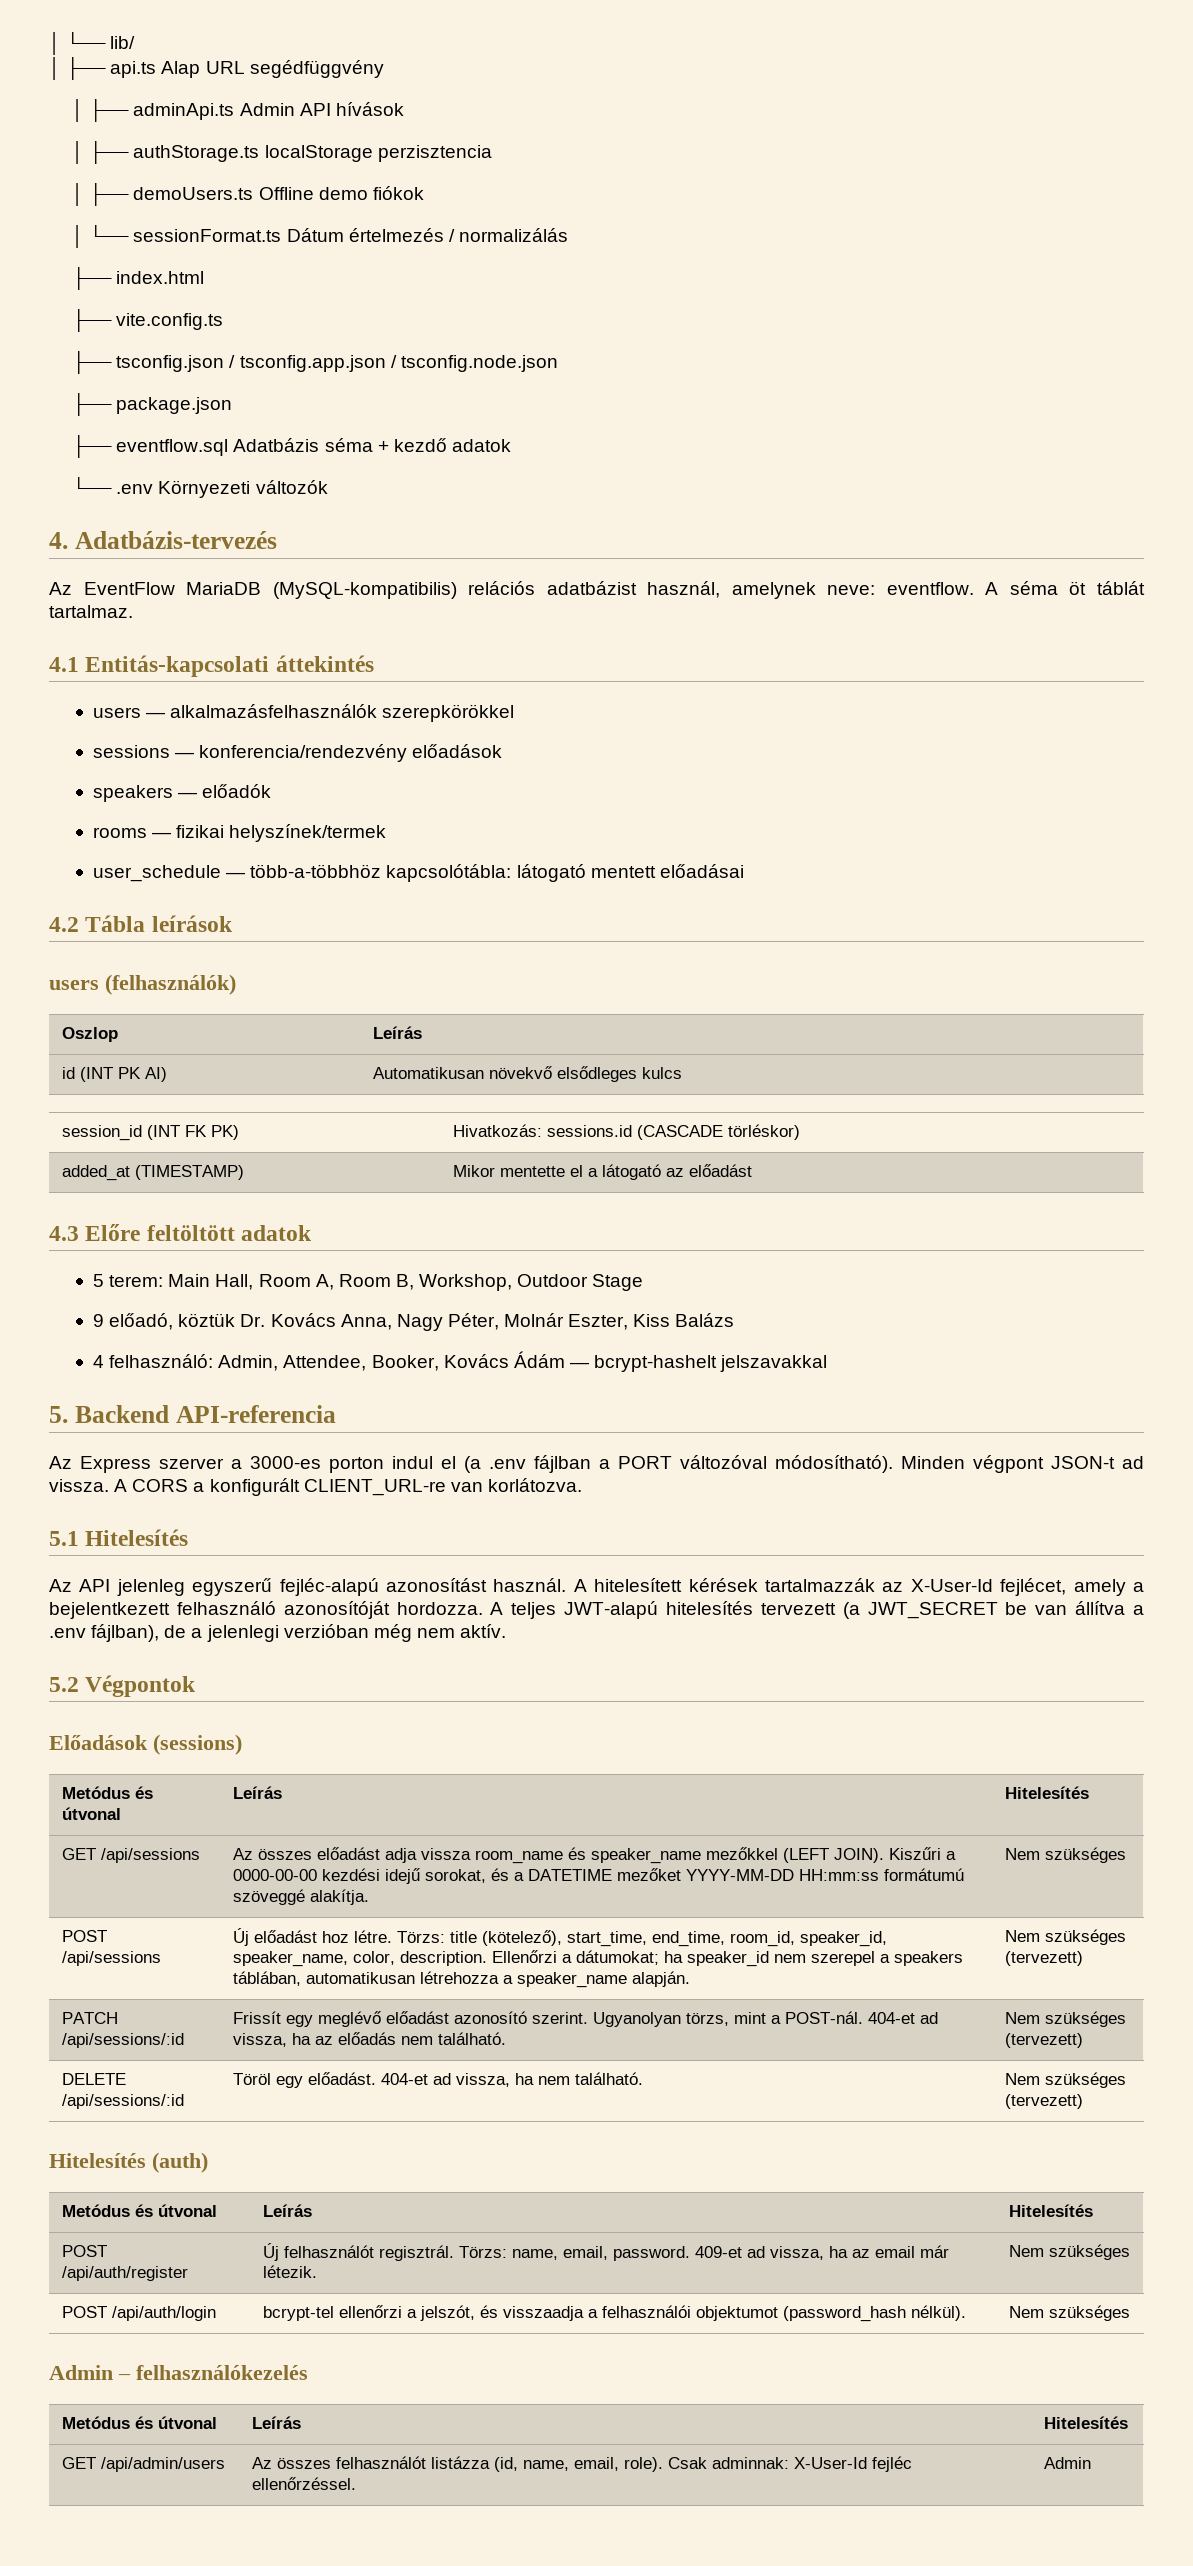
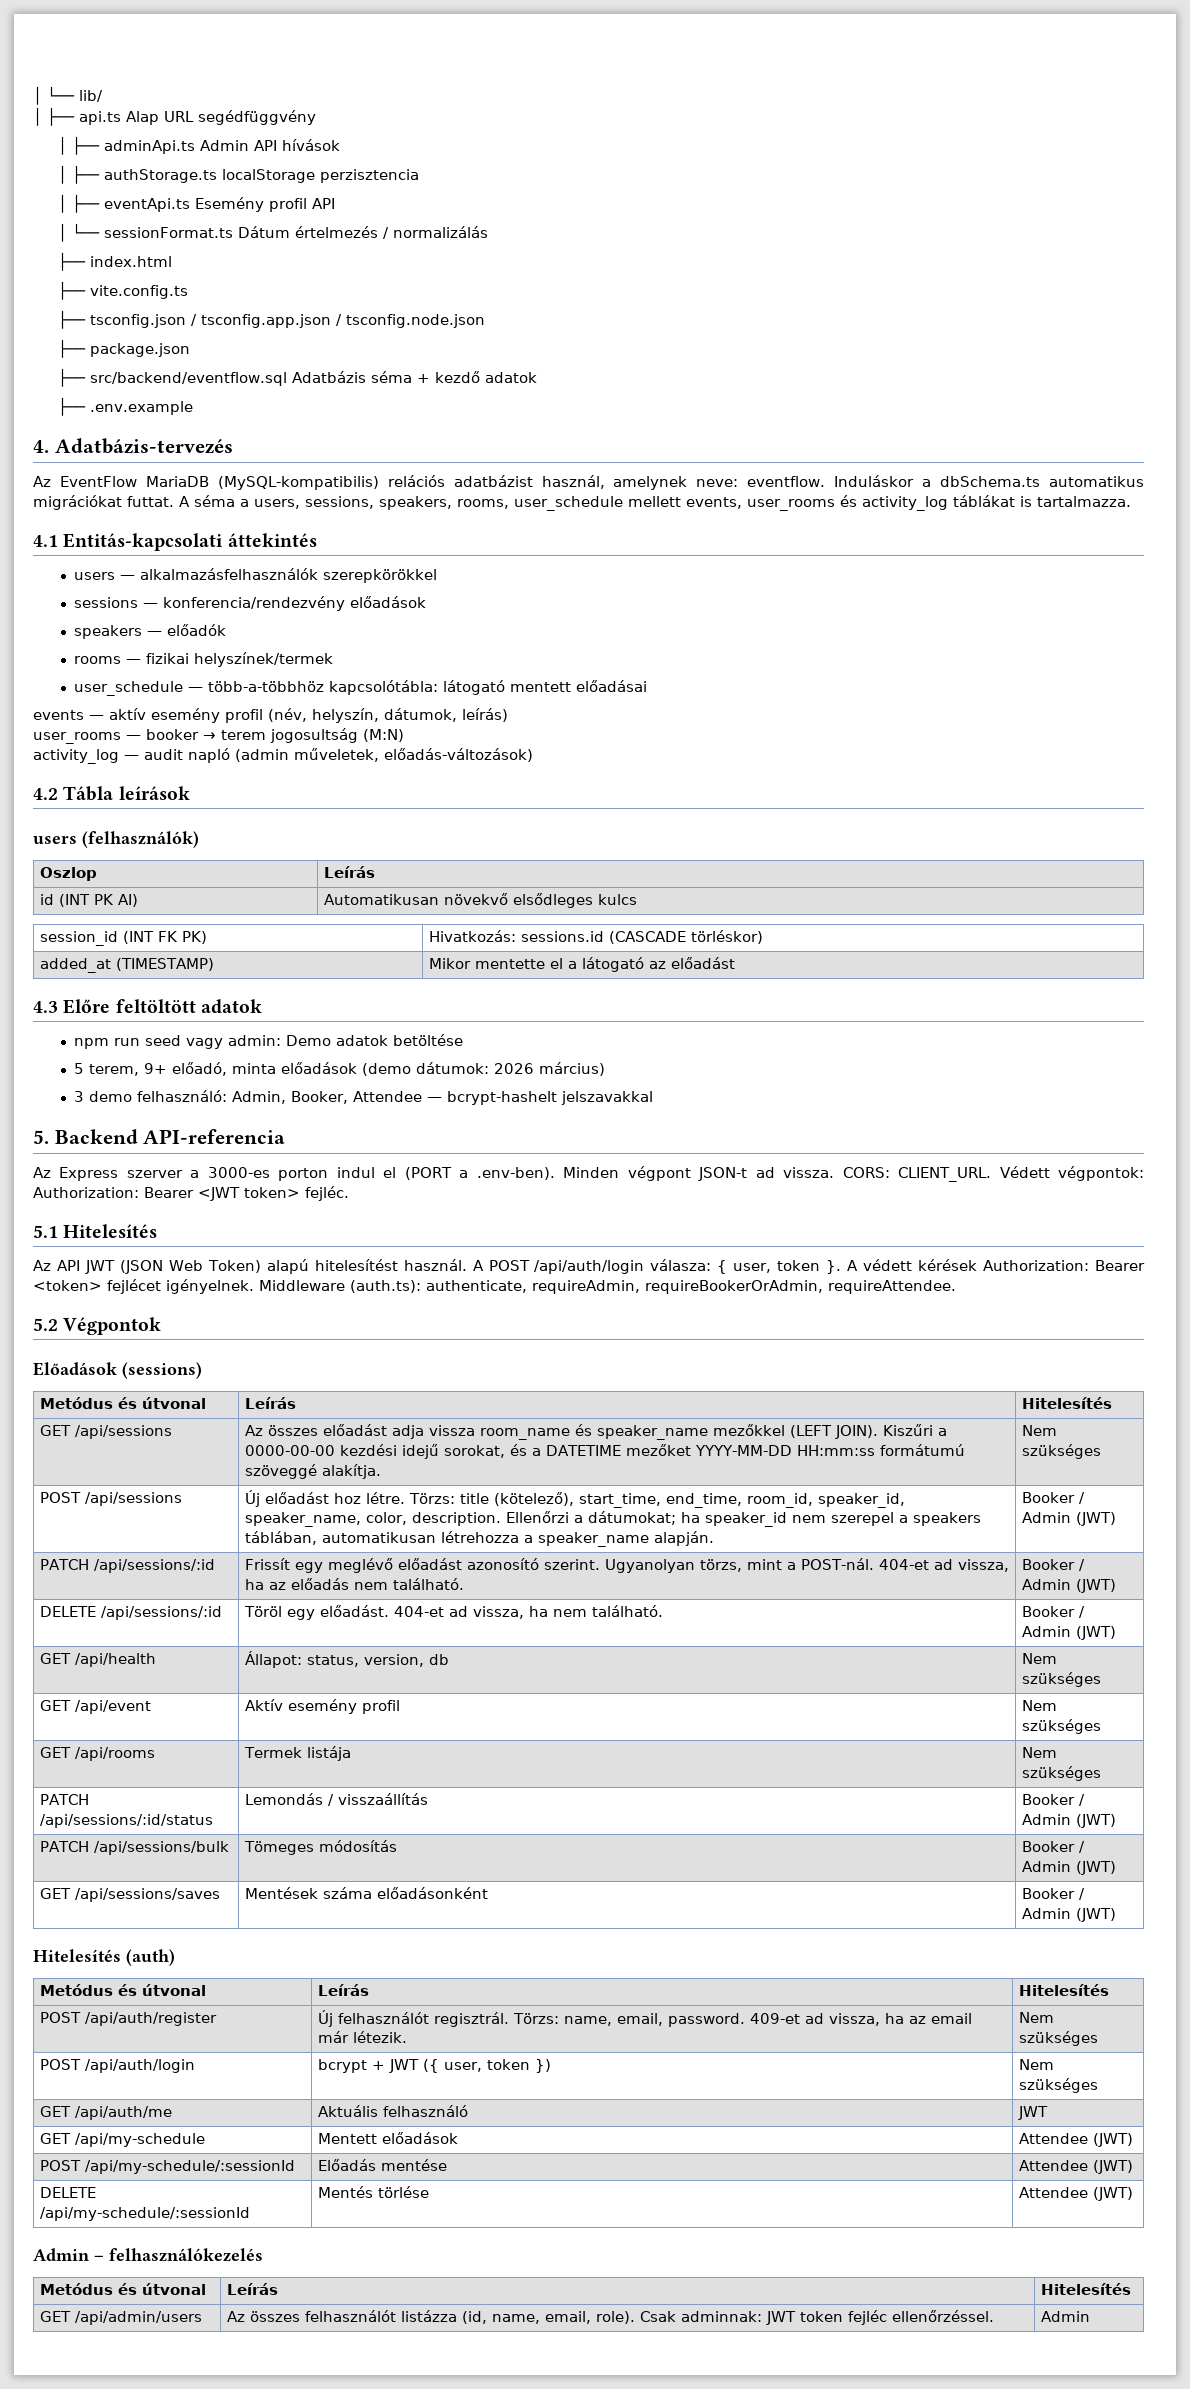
[133,186,424,200] demoUsers.ts Offline demo fiókok -> [103,197,335,212] eventApi.ts Esemény profil API
[116,439,229,456] eventflow.sql -> [89,372,287,386] src/backend/eventflow.sql
[72,477,328,498] └── .env Környezeti változók -> [57,397,193,416] ├── .env.example
[985,581,1145,595] [49,605,133,618] A séma öt táblát tartalmaz. -> [834,475,1144,487] [33,495,1131,511] Induláskor a dbSchema.ts automatikus migrációkat futtat. A séma a users, sessions, speakers, rooms, user_schedule mellett events, user_rooms és activity_log táblákat is tartalmazza.
(744, 871) none -> [33,708,508,723] [33,728,404,744] [33,748,533,764] // events — aktív esemény profil (név, helyszín, dátumok, leírás) // user_rooms — booker → terem jogosultság (M:N) // activity_log — audit napló (admin műveletek, előadás-változások)
[93,1274,644,1291] [93,1313,735,1331] [93,1351,565,1371] 5 terem: Main Hall, Room A, Room B, Workshop, Outdoor Stage // 9 előadó, köztük Dr. Kovács Anna, Nagy Péter, Molnár Eszter, Kiss Balázs // 4 felhasználó: Admin, Attendee, Booker, Kovács Ádám -> [74,1034,464,1049] [74,1062,606,1076] [74,1090,423,1104] npm run seed vagy admin: Demo adatok betöltése // 5 terem, 9+ előadó, minta előadások (demo dátumok: 2026 március) // 3 demo felhasználó: Admin, Booker, Attendee
[464,1455,893,1473] (a .env fájlban a PORT változóval módosítható). -> [404,1167,555,1180] (PORT a .env-ben).
[114,1478,582,1496] [49,1529,189,1546] [49,1578,1144,1596] [49,1601,1145,1619] [49,1624,507,1642] A CORS a konfigurált CLIENT_URL-re van korlátozva. // 5.1 Hitelesítés // Az API jelenleg egyszerű fejléc-alapú azonosítást használ. A hitelesített kérések tartalmazzák az X-User-Id fejlécet, amely a bejelentkezett felhasználó azonosítóját hordozza. A teljes JWT-alapú hitelesítés tervezett (a JWT_SECRET be van állítva a .env fájlban), de a jelenlegi verzióban még nem aktív. -> [842,1166,1145,1182] [33,1186,349,1201] [33,1224,158,1238] [33,1259,1145,1274] [33,1279,956,1294] CORS: CLIENT_URL. Védett végpontok: Authorization: Bearer <JWT token> fejléc. // 5.1 Hitelesítés // Az API JWT (JSON Web Token) alapú hitelesítést használ. A POST /api/auth/login válasza: { user, token }. A védett kérések Authorization: Bearer <token> fejlécet igényelnek. Middleware (auth.ts): authenticate, requireAdmin, requireBookerOrAdmin, requireAttendee.
[1005,1929,1127,1945] [1005,1951,1084,1966] Nem szükséges (tervezett) -> [1021,1492,1085,1504] [1021,1512,1116,1526] Booker / Admin (JWT)
[1005,2011,1127,2027] [1005,2033,1084,2048] Nem szükséges (tervezett) -> [1021,1559,1085,1571] [1021,1579,1116,1593] Booker / Admin (JWT)
[1005,2072,1127,2088] [1005,2094,1084,2109] Nem szükséges (tervezett) -> [1021,1606,1085,1618] [1021,1626,1116,1640] [39,1653,156,1667] [244,1651,449,1668] [1021,1653,1057,1664] [1021,1672,1101,1687] [39,1700,151,1714] [244,1699,400,1714] [1021,1700,1057,1711] [1021,1719,1101,1734] [39,1747,155,1761] [243,1746,351,1761] [1021,1747,1057,1758] [1021,1766,1101,1781] [39,1794,89,1805] [39,1814,213,1828] [244,1793,428,1806] [1021,1794,1085,1806] [1021,1814,1116,1828] [39,1841,229,1855] [243,1840,397,1855] [1021,1841,1085,1853] [1021,1861,1116,1875] [39,1888,220,1902] [244,1887,488,1899] [1021,1888,1085,1900] [1021,1908,1116,1922] Booker / Admin (JWT) // GET /api/health | Állapot: status, version, db | Nem szükséges // GET /api/event | Aktív esemény profil | Nem szükséges // GET /api/rooms | Termek listája | Nem szükséges // PATCH /api/sessions/:id/status | Lemondás / visszaállítás | Booker / Admin (JWT) // PATCH /api/sessions/bulk | Tömeges módosítás | Booker / Admin (JWT) // GET /api/sessions/saves | Mentések száma előadásonként | Booker / Admin (JWT)
[263,2305,967,2322] [1009,2305,1131,2321] bcrypt-tel ellenőrzi a jelszót, és visszaadja a felhasználói objektumot (password_hash nélkül). | Nem szükséges -> [317,2059,551,2073] [1018,2059,1054,2070] [1018,2078,1098,2093] [39,2106,172,2120] [317,2105,468,2117] [1017,2106,1048,2120] [39,2133,205,2147] [317,2132,458,2144] [1018,2133,1133,2147] [39,2160,295,2174] [317,2159,447,2171] [1018,2160,1133,2174] [39,2187,96,2198] [39,2207,250,2221] [317,2186,429,2198] [1018,2187,1133,2201] bcrypt + JWT ({ user, token }) | Nem szükséges // GET /api/auth/me | Aktuális felhasználó | JWT // GET /api/my-schedule | Mentett előadások | Attendee (JWT) // POST /api/my-schedule/:sessionId | Előadás mentése | Attendee (JWT) // DELETE /api/my-schedule/:sessionId | Mentés törlése | Attendee (JWT)
[794,2457,868,2469] X-User-Id -> [765,2311,843,2325] JWT token

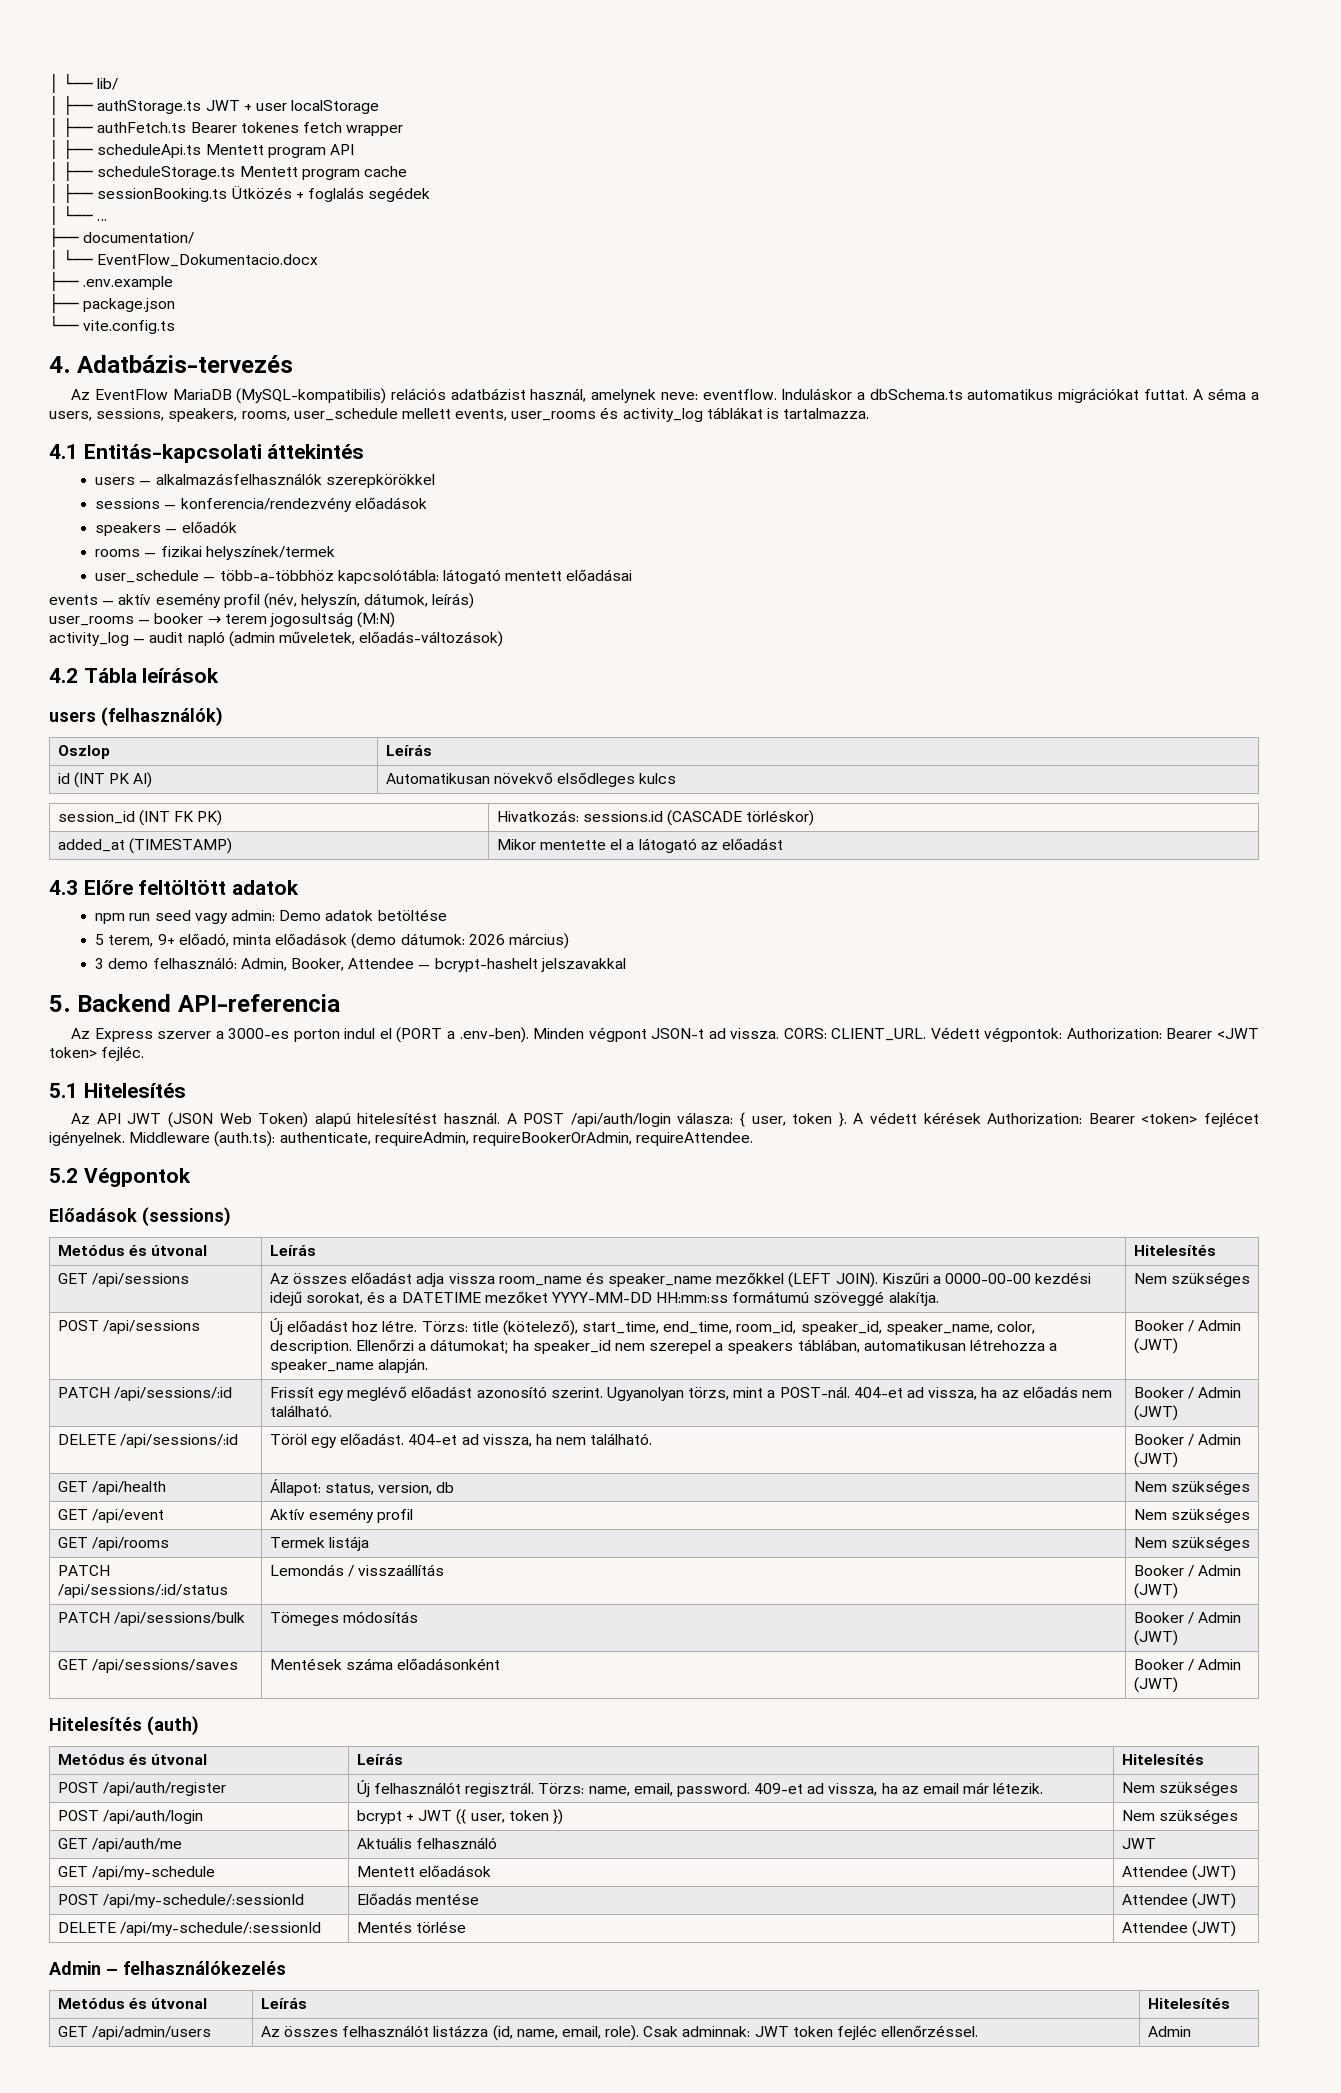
[79,110,316,125] [57,136,340,155] [57,165,419,184] [57,194,335,213] [57,223,488,242] [57,252,172,271] [57,281,188,300] [57,310,485,329] [57,339,190,358] [57,368,537,387] [57,397,193,416] api.ts Alap URL segédfüggvény // │ ├── adminApi.ts Admin API hívások // │ ├── authStorage.ts localStorage perzisztencia // │ ├── eventApi.ts Esemény profil API // │ └── sessionFormat.ts Dátum értelmezés / normalizálás // ├── index.html // ├── vite.config.ts // ├── tsconfig.json / tsconfig.app.json / tsconfig.node.json // ├── package.json // ├── src/backend/eventflow.sql Adatbázis séma + kezdő adatok // ├── .env.example -> [97,100,380,114] [49,117,404,137] [49,139,354,159] [49,161,407,181] [49,183,431,203] [49,205,108,225] [49,227,195,247] [49,249,319,269] [49,271,174,291] [49,293,176,313] [49,315,176,334] authStorage.ts JWT + user localStorage // │ ├── authFetch.ts Bearer tokenes fetch wrapper // │ ├── scheduleApi.ts Mentett program API // │ ├── scheduleStorage.ts Mentett program cache // │ ├── sessionBooking.ts Ütközés + foglalás segédek // │ └── … // ├── documentation/ // │ └── EventFlow_Dokumentacio.docx // ├── .env.example // ├── package.json // └── vite.config.ts

